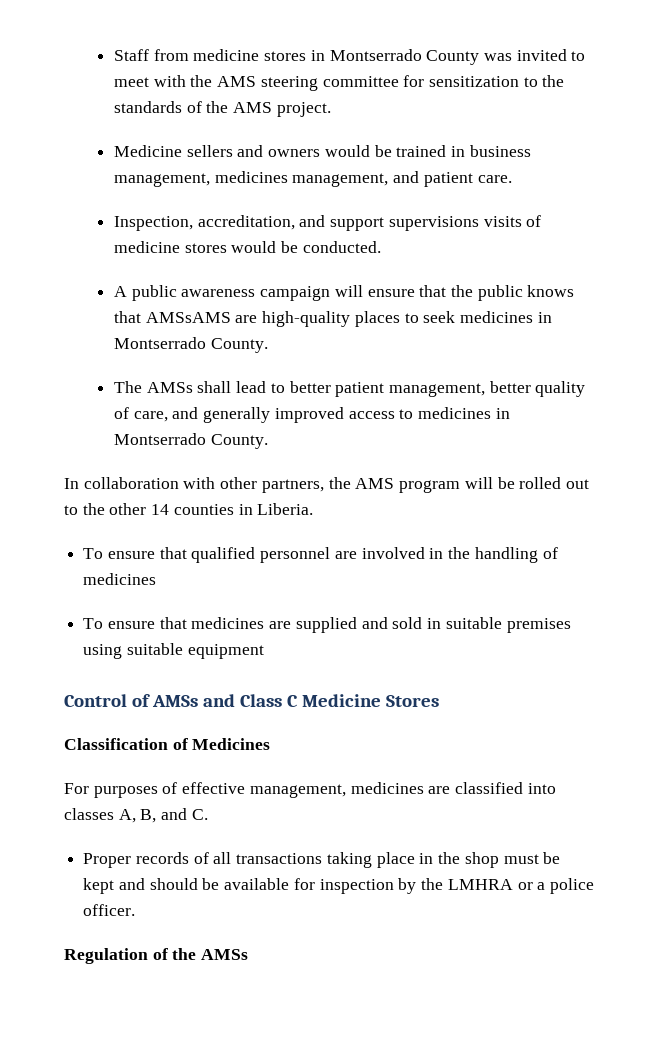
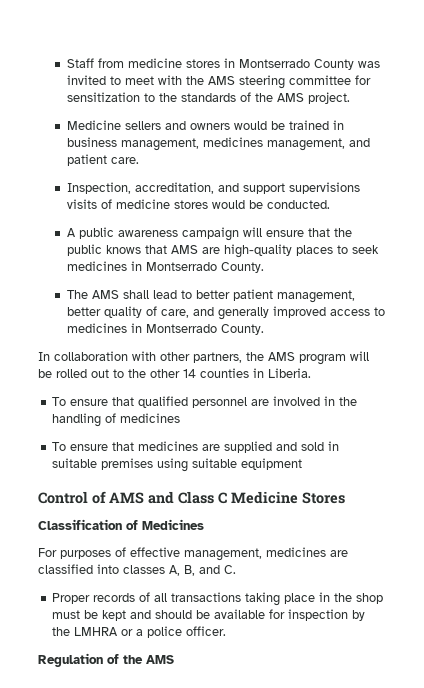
[145,312,231,323] AMSsAMS -> [170,245,198,254] AMS
[146,382,193,393] AMSs -> [91,290,119,299] AMS
[151,695,198,707] AMSs -> [109,492,144,504] AMS
[201,949,249,960] AMSs -> [146,655,174,664] AMS

